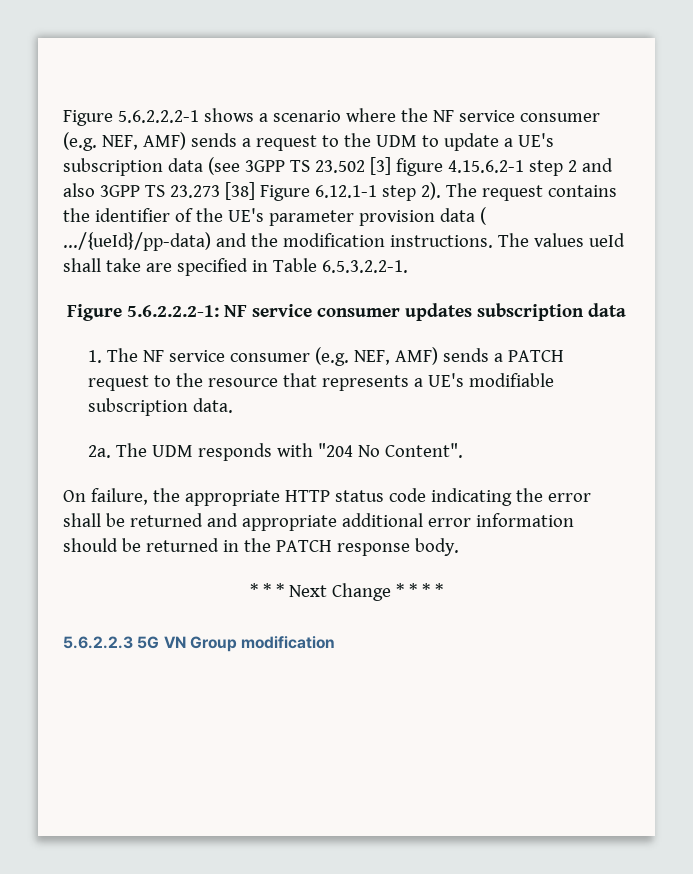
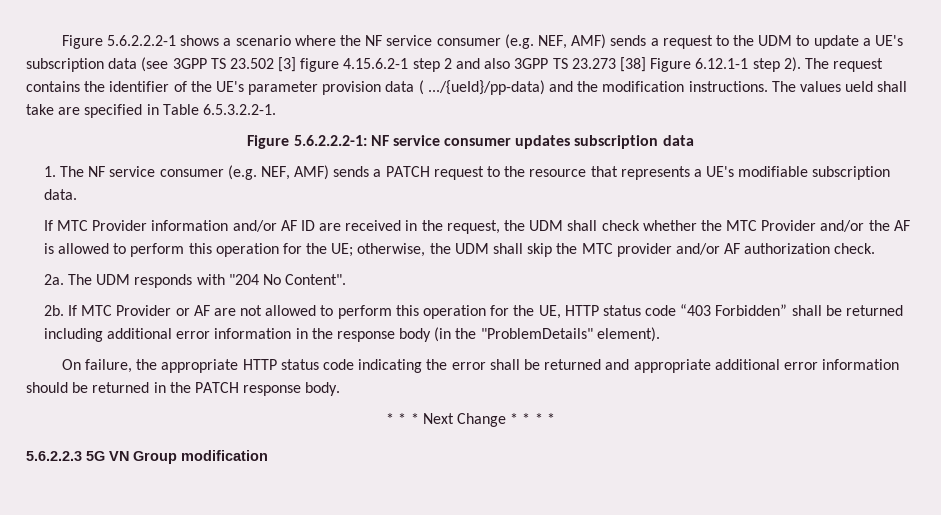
(234, 405) none -> [43,220,910,234] [43,243,876,257] // If MTC Provider information and/or AF ID are received in the request, the UDM shall check whether the MTC Provider and/or the AF is allowed to perform this operation for the UE; otherwise, the UDM shall skip the MTC provider and/or AF authorization check.
(464, 450) none -> [43,304,904,319] [43,327,660,342] // 2b. If MTC Provider or AF are not allowed to perform this operation for the UE, HTTP status code “403 Forbidden” shall be returned including additional error information in the response body (in the "ProblemDetails" element).

